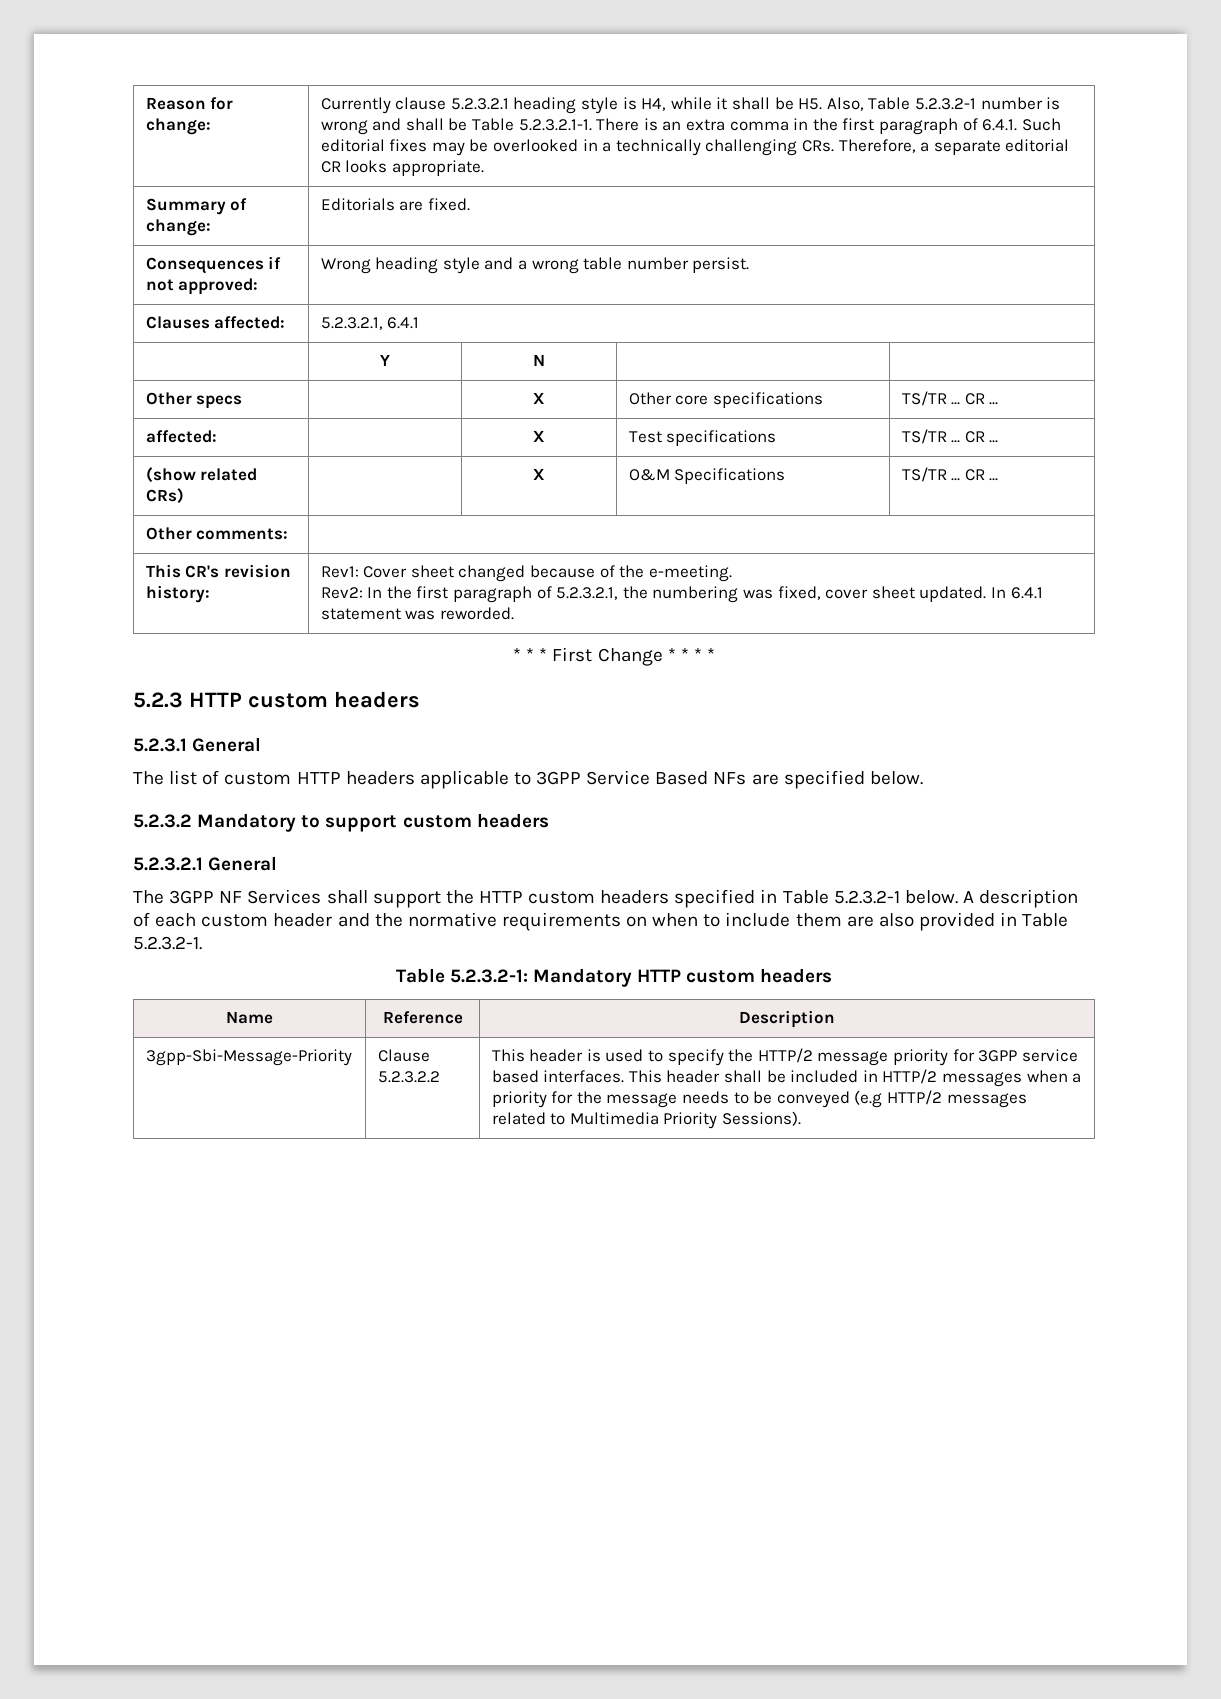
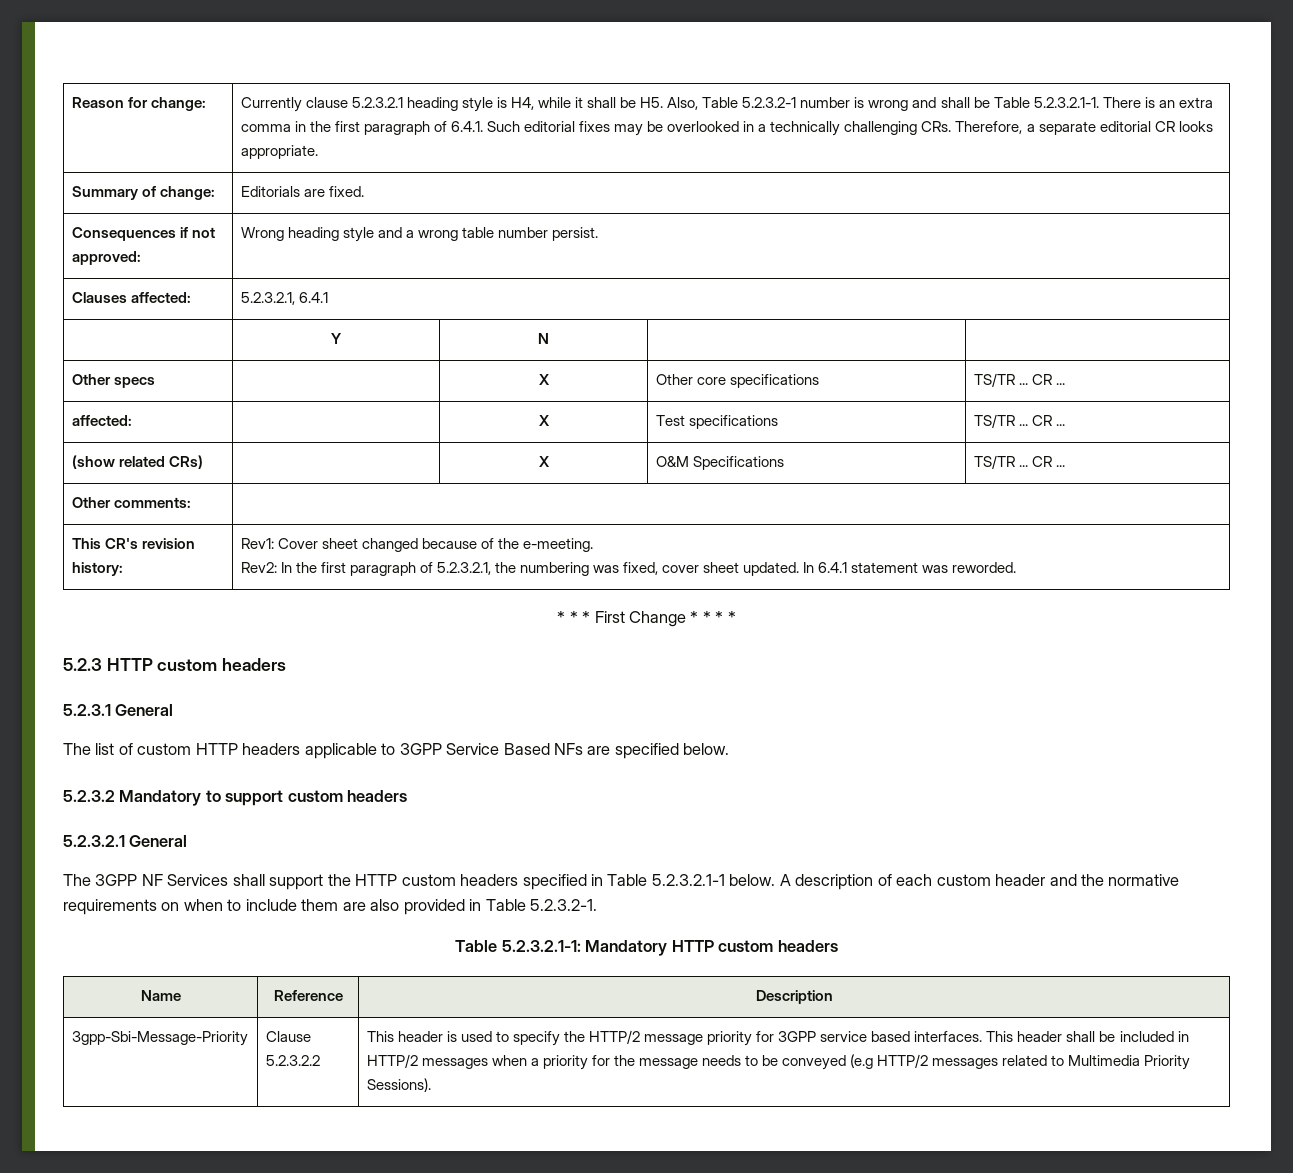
[833,890,900,904] 5.2.3.2-1 -> [651,874,725,886] 5.2.3.2.1-1
[449,969,528,983] 5.2.3.2-1: -> [501,940,581,952] 5.2.3.2.1-1:

